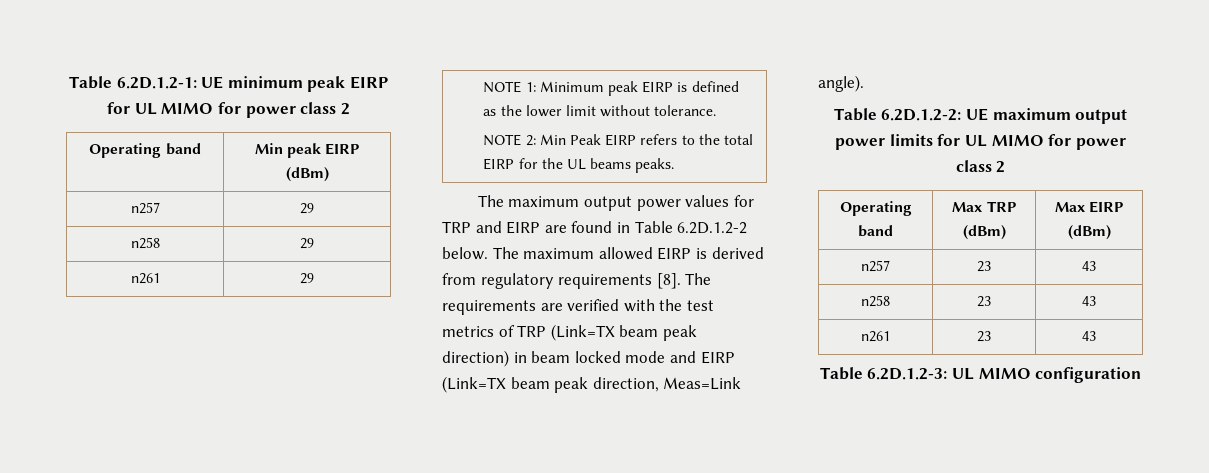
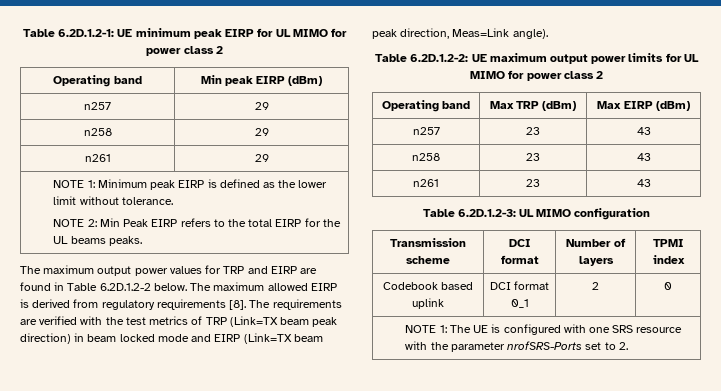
(1142, 375) none -> [390,238,466,247] [406,256,450,264] [508,239,531,247] [500,255,539,264] [566,238,626,247] [578,256,614,266] [652,239,684,247] [652,255,685,264] [382,282,474,290] [412,298,444,309] [489,281,550,290] [510,299,529,308] [592,282,599,290] [664,282,672,290] [405,324,683,335] [405,341,628,352] // Transmission scheme | DCI format | Number of layers | TPMI index // Codebook based uplink | DCI format 0_1 | 2 | 0 // NOTE 1: The UE is configured with one SRS resource with the parameter nrofSRS-Ports set to 2.

